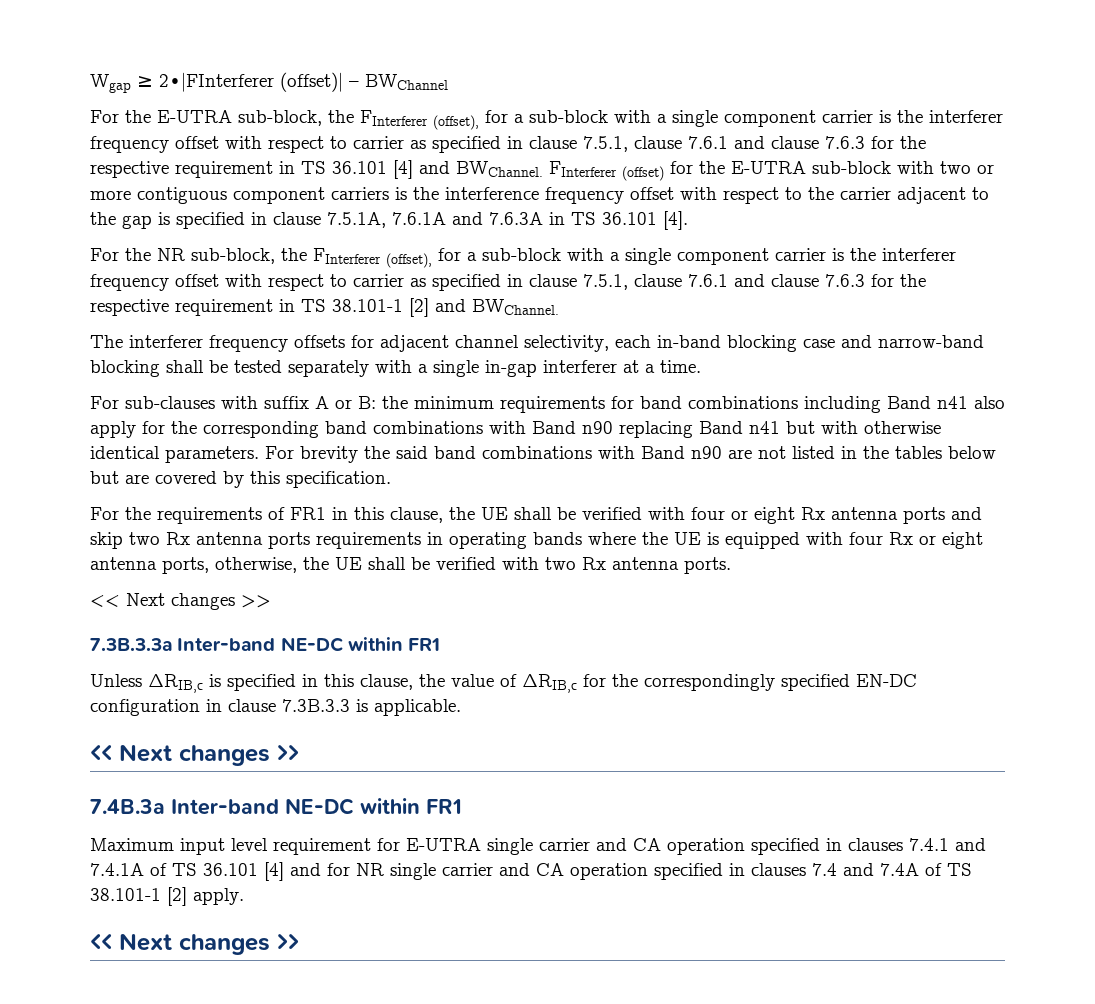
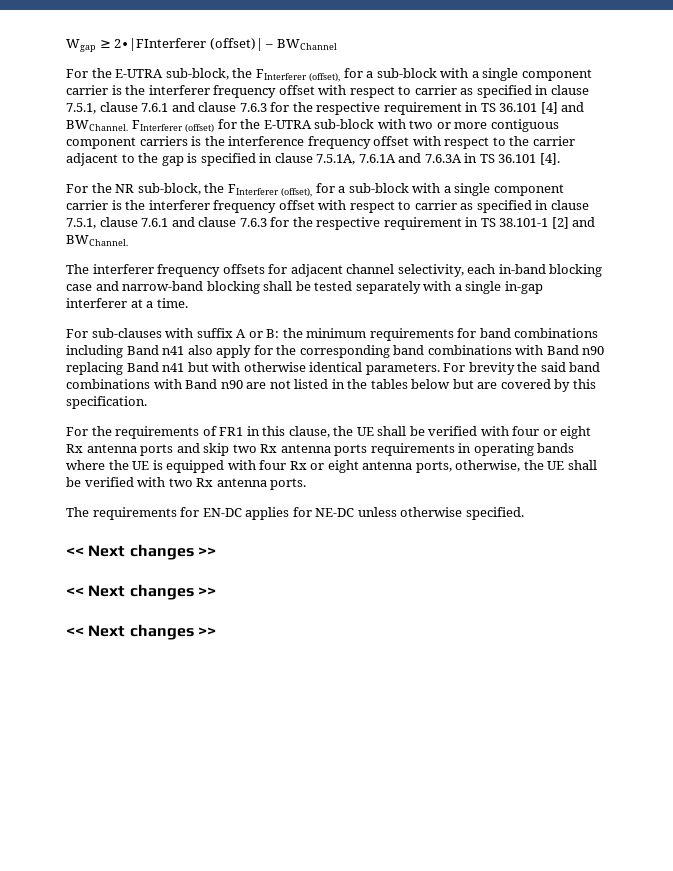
[90,593,271,610] [90,637,441,652] [90,674,917,693] [90,699,461,716] [90,744,299,766] [90,798,462,815] [90,838,986,855] [90,862,972,881] [90,887,244,906] << Next changes >> // 7.3B.3.3a Inter-band NE-DC within FR1 // Unless ΔRIB,c is specified in this clause, the value of ΔRIB,c for the correspondingly specified EN-DC configuration in clause 7.3B.3.3 is applicable. // << Next changes >> // 7.4B.3a Inter-band NE-DC within FR1 // Maximum input level requirement for E-UTRA single carrier and CA operation specified in clauses 7.4.1 and 7.4.1A of TS 36.101 [4] and for NR single carrier and CA operation specified in clauses 7.4 and 7.4A of TS 38.101-1 [2] apply. -> [66,507,524,520] [66,544,216,560] [66,584,216,600] The requirements for EN-DC applies for NE-DC unless otherwise specified. // << Next changes >> // << Next changes >>

